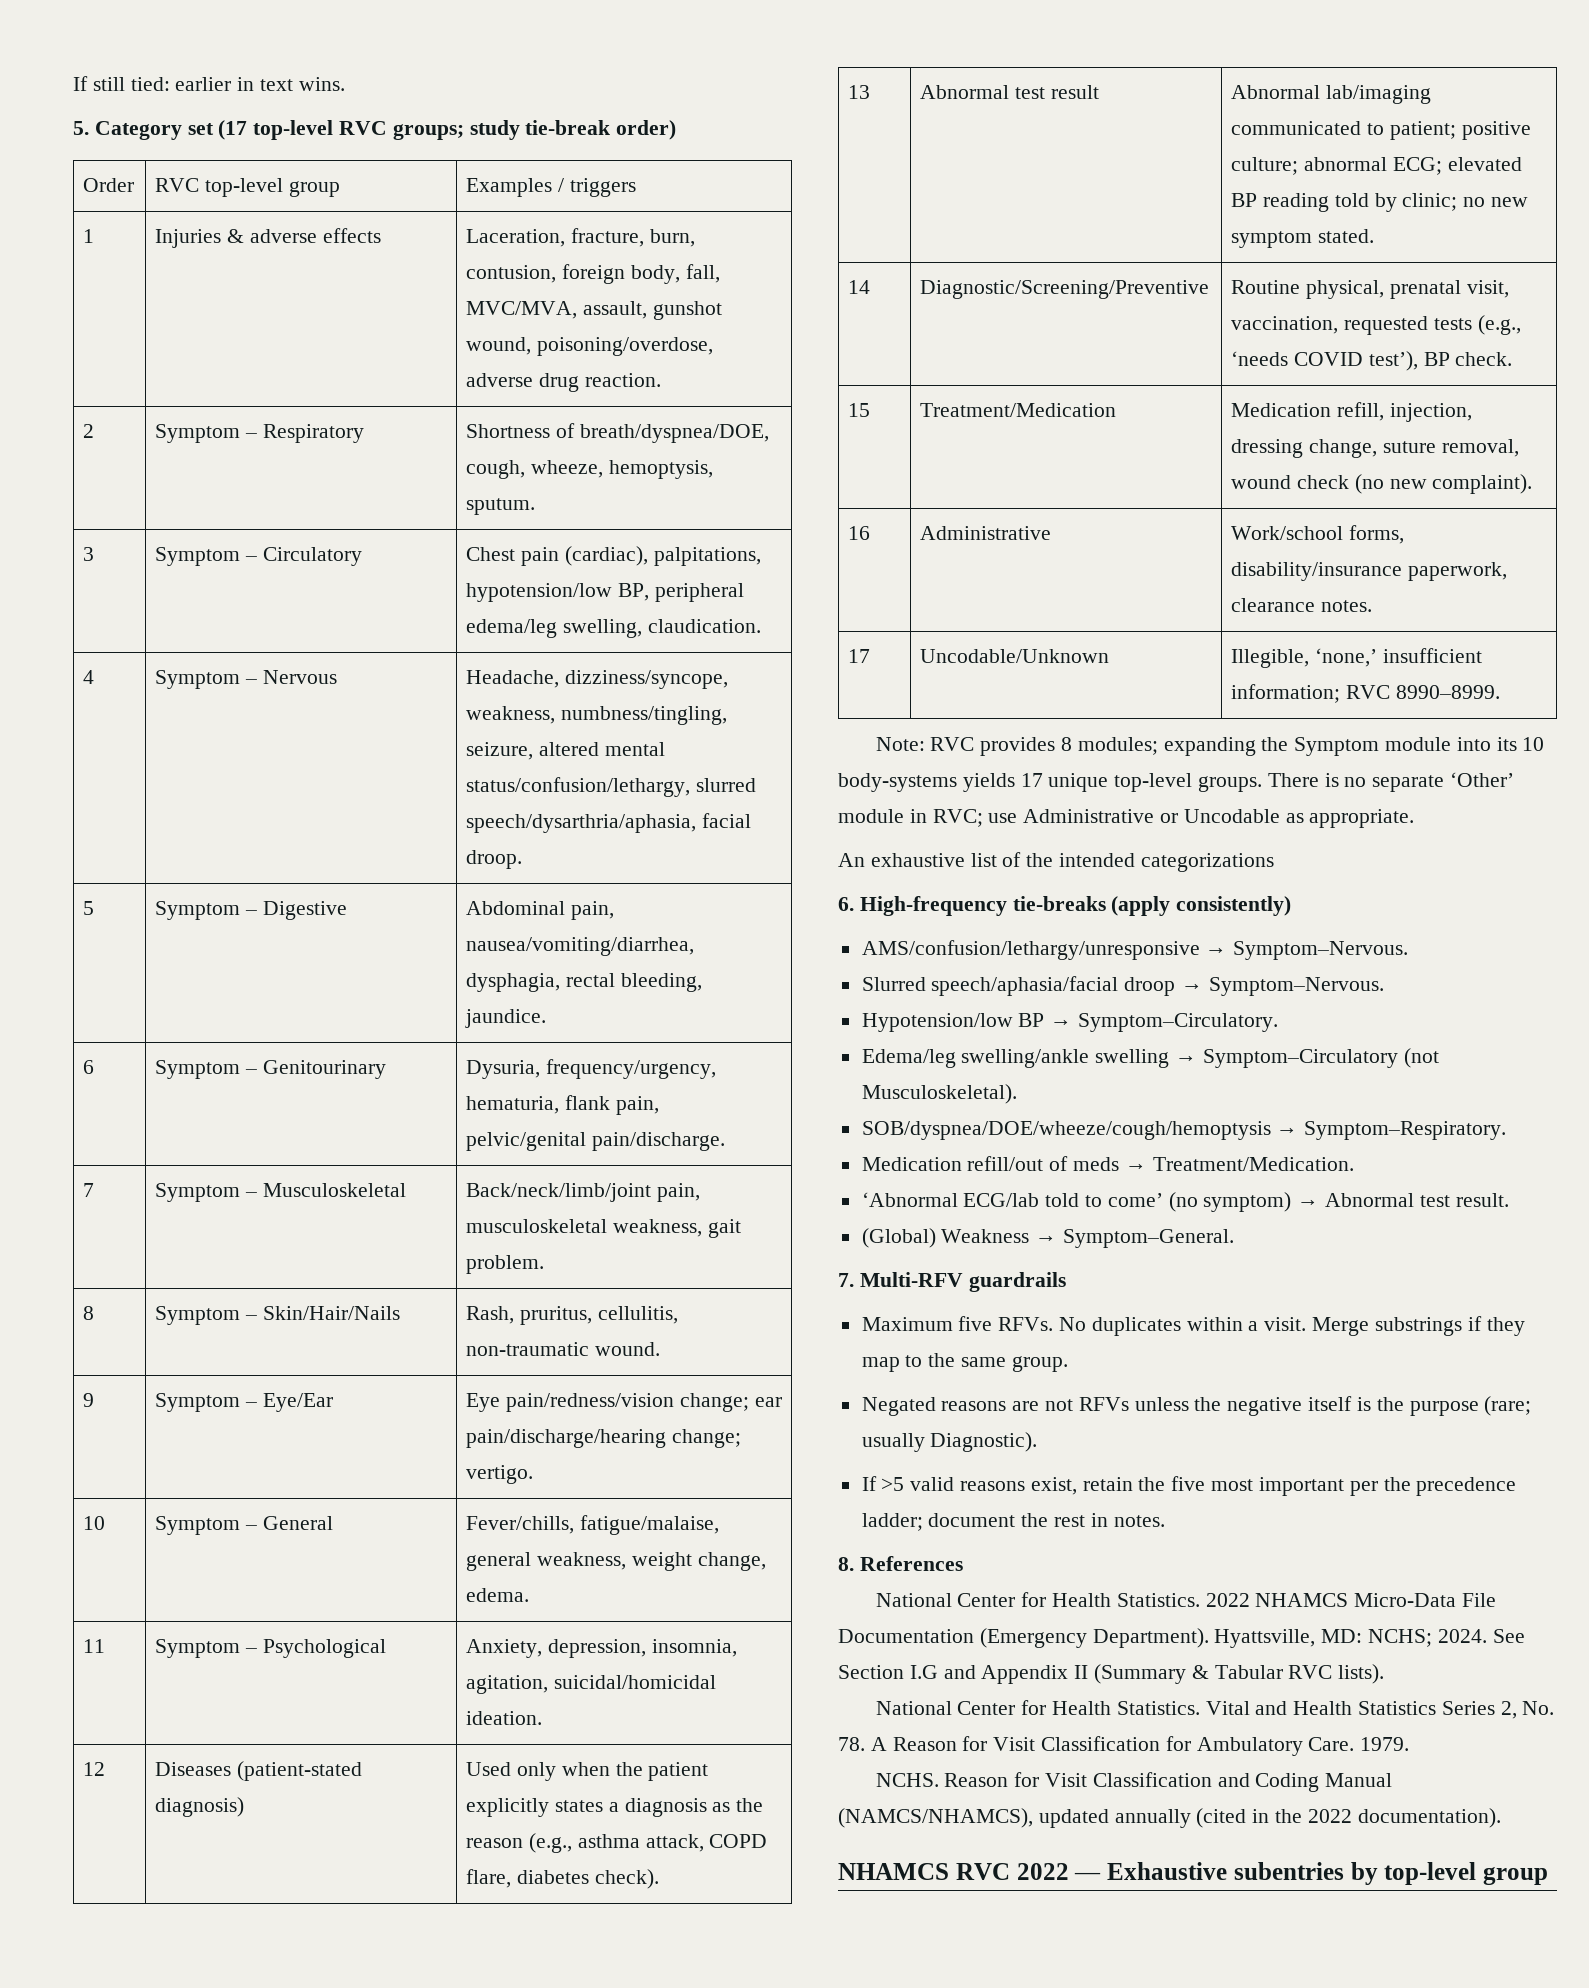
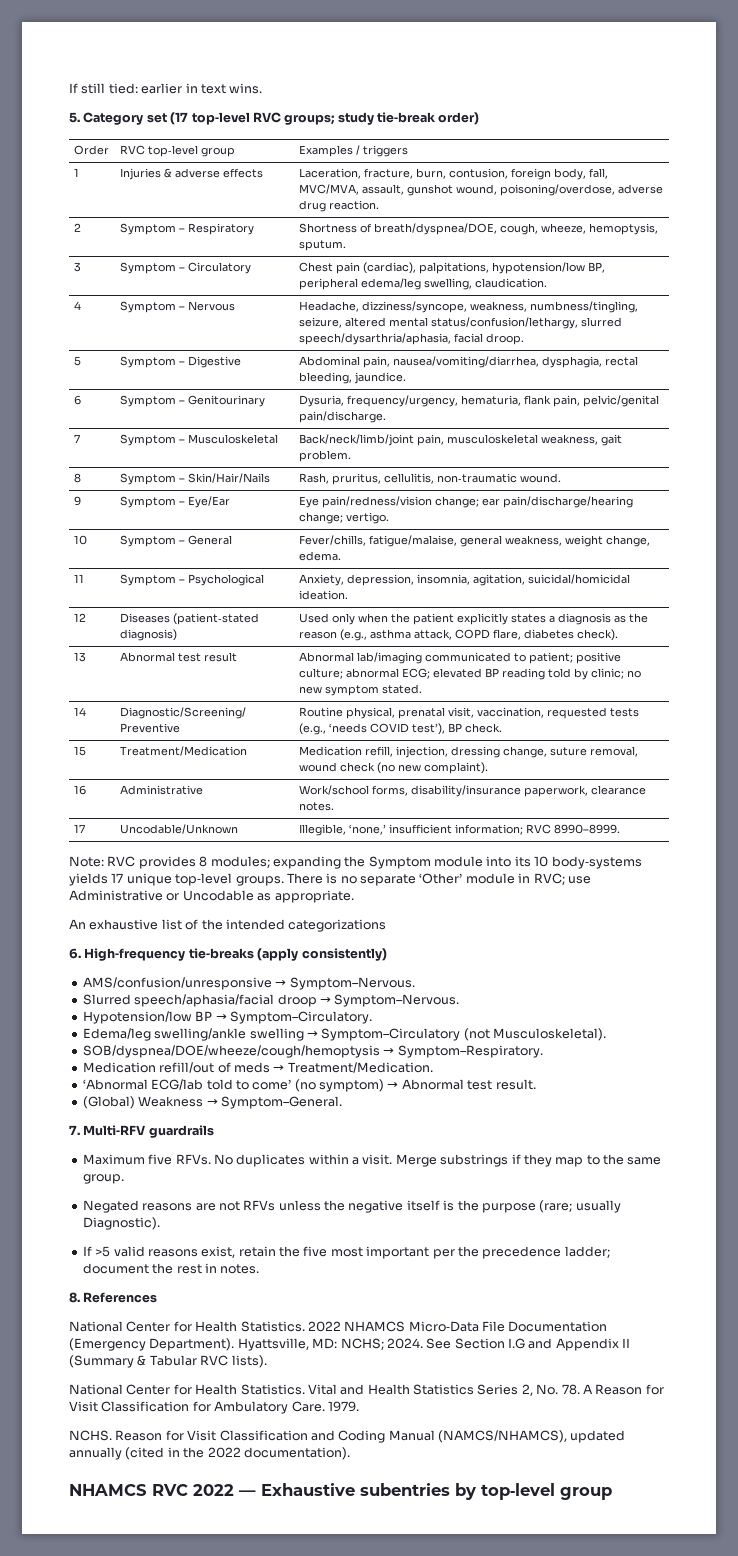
[861,940,1200,960] AMS/confusion/lethargy/unresponsive -> [82,977,272,990] AMS/confusion/unresponsive

